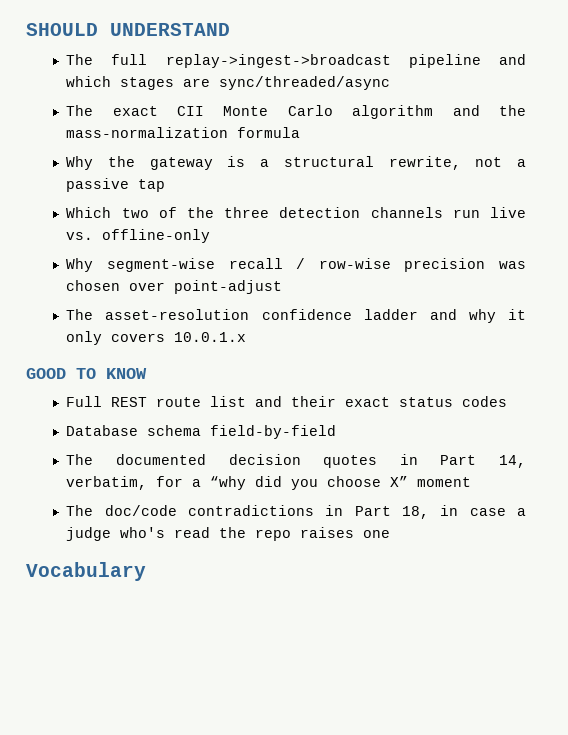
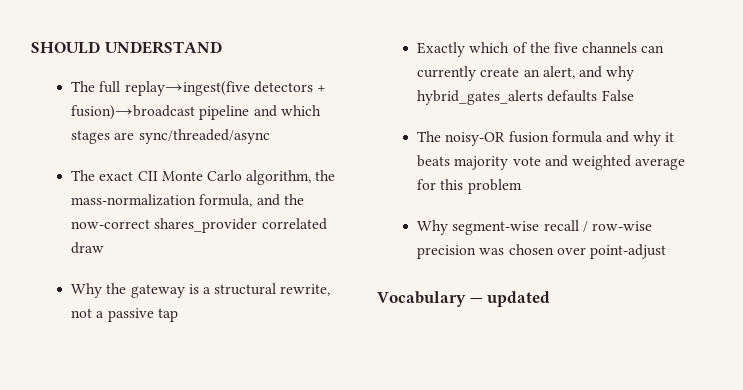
[165,54,391,68] replay->ingest->broadcast -> [124,81,327,96] [71,105,196,120] replay→ingest(five detectors + fusion)→broadcast
[352,105,527,119] [66,127,301,138] algorithm and the mass-normalization formula -> [246,170,336,185] [71,194,304,207] [71,218,327,233] [71,242,105,254] algorithm, the mass-normalization formula, and the now-correct shares_provider correlated draw
[66,207,527,218] [66,229,211,243] Which two of the three detection channels run live vs. offline-only -> [417,42,665,57] [417,66,635,81] [417,90,634,105] [417,131,675,146] [417,155,686,170] [417,179,522,194] Exactly which of the five channels can currently create an alert, and why hybrid_gates_alerts defaults False // The noisy-OR fusion formula and why it beats majority vote and weighted average for this problem
[66,309,526,323] [66,331,247,345] [26,368,147,379] [66,396,508,407] [66,425,337,439] [66,454,526,468] [66,476,472,490] [66,505,527,519] [66,527,391,541] // The asset-resolution confidence ladder and why it only covers 10.0.1.x // GOOD TO KNOW // Full REST route list and their exact status codes // Database schema field-by-field // The documented decision quotes in Part 14, verbatim, for a “why did you choose X” moment // The doc/code contradictions in Part 18, in case a judge who's read the repo raises one -> (667, 251) none
(146, 571) none -> [469,291,551,307] — updated

